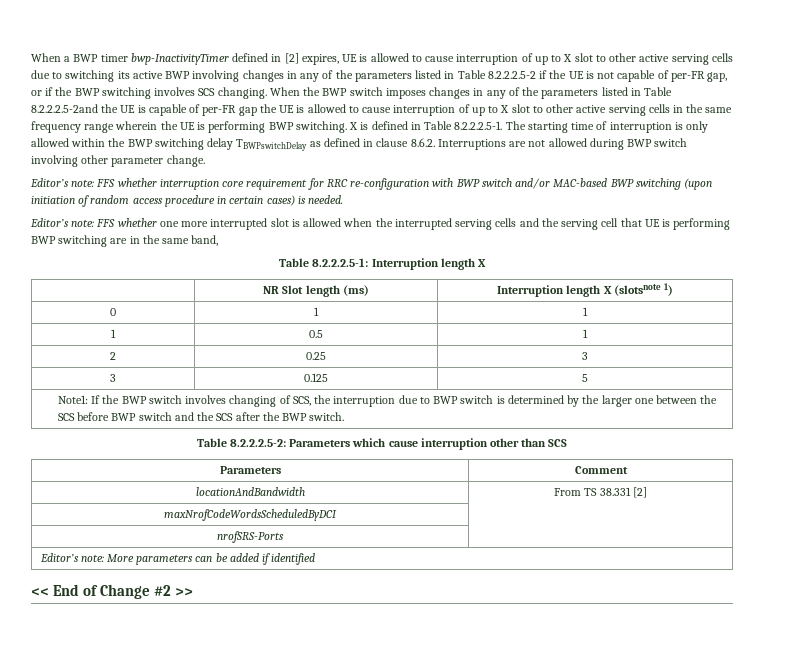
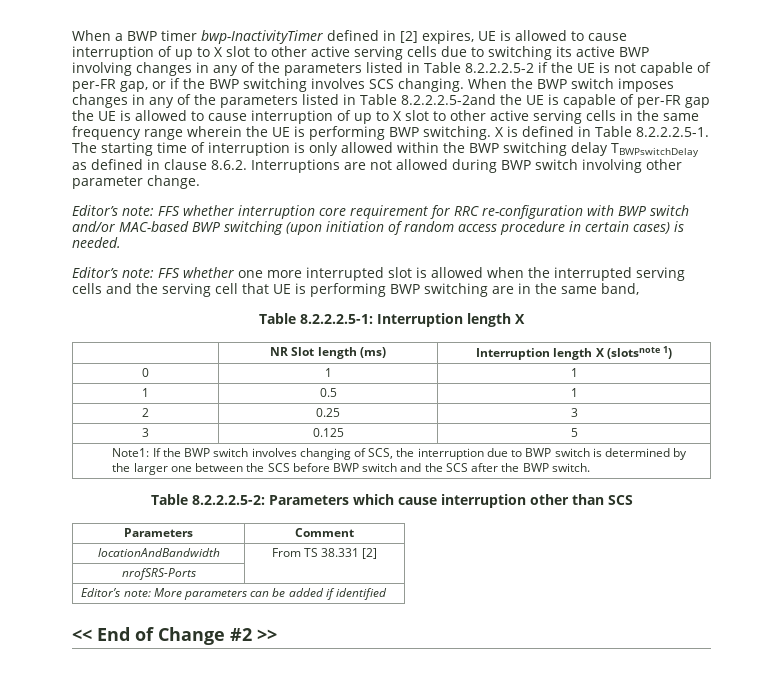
[164,509,337,521] // maxNrofCodeWordsScheduledByDCI | -> (378, 553) none

